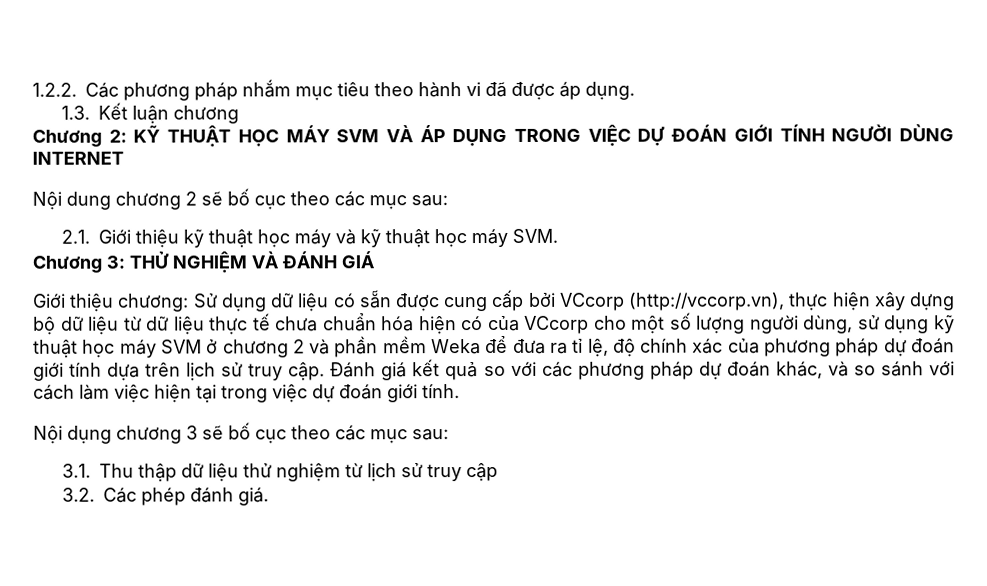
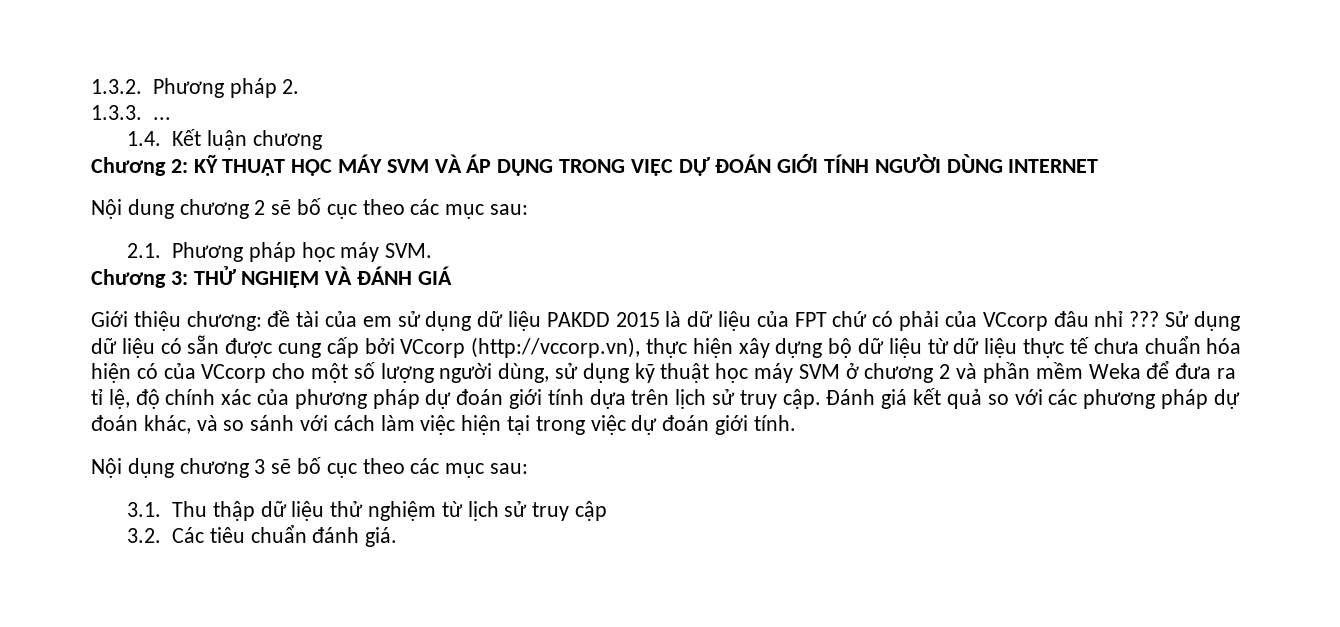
[32,79,635,101] [60,105,90,120] 1.2.2. Các phương pháp nhắm mục tiêu theo hành vi đã được áp dụng. // 1.3. -> [91,78,300,98] [91,105,171,120] [127,131,162,146] 1.3.2. Phương pháp 2. // 1.3.3. ... // 1.4.
[97,229,430,248] Giới thiệu kỹ thuật học máy và kỹ thuật -> [172,242,296,262] Phương pháp
(190, 302) none -> [267,310,1160,331] đề tài của em sử dụng dữ liệu PAKDD 2015 là dữ liệu của FPT chứ có phải của VCcorp đâu nhỉ ???
[140,487,186,506] phép -> [209,525,307,543] tiêu chuẩn

